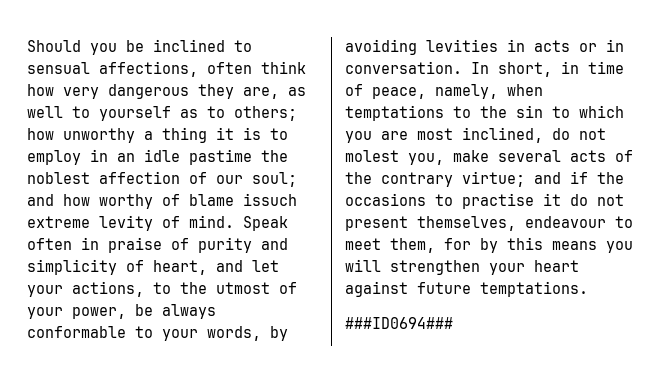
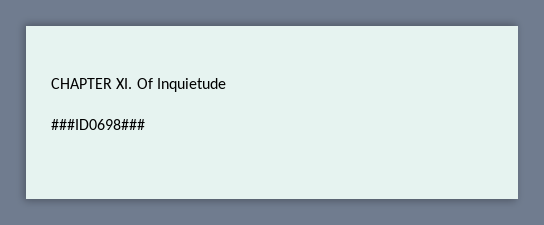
[27,39,252,55] [27,61,306,77] [27,84,306,99] [27,106,297,121] [27,127,288,143] [27,149,288,165] [27,171,297,187] [27,193,297,209] [27,215,288,231] [27,237,288,253] [27,259,279,275] [27,281,297,297] [27,304,216,319] [27,326,288,341] [345,39,624,55] [345,61,624,77] [345,84,543,99] [345,105,624,121] [345,127,606,143] [345,150,633,165] [345,171,624,187] [345,193,624,209] [345,216,633,231] [345,237,633,253] [345,259,579,275] [345,281,588,297] [345,317,453,329] Should you be inclined to sensual affections, often think how very dangerous they are, as well to yourself as to others; how unworthy a thing it is to employ in an idle pastime the noblest affection of our soul; and how worthy of blame issuch extreme levity of mind. Speak often in praise of purity and simplicity of heart, and let your actions, to the utmost of your power, be always conformable to your words, by avoiding levities in acts or in conversation. In short, in time of peace, namely, when temptations to the sin to which you are most inclined, do not molest you, make several acts of the contrary virtue; and if the occasions to practise it do not present themselves, endeavour to meet them, for by this means you will strengthen your heart against future temptations. // ###ID0694### -> [51,78,226,92] [51,119,145,130] CHAPTER XI. Of Inquietude // ###ID0698###

